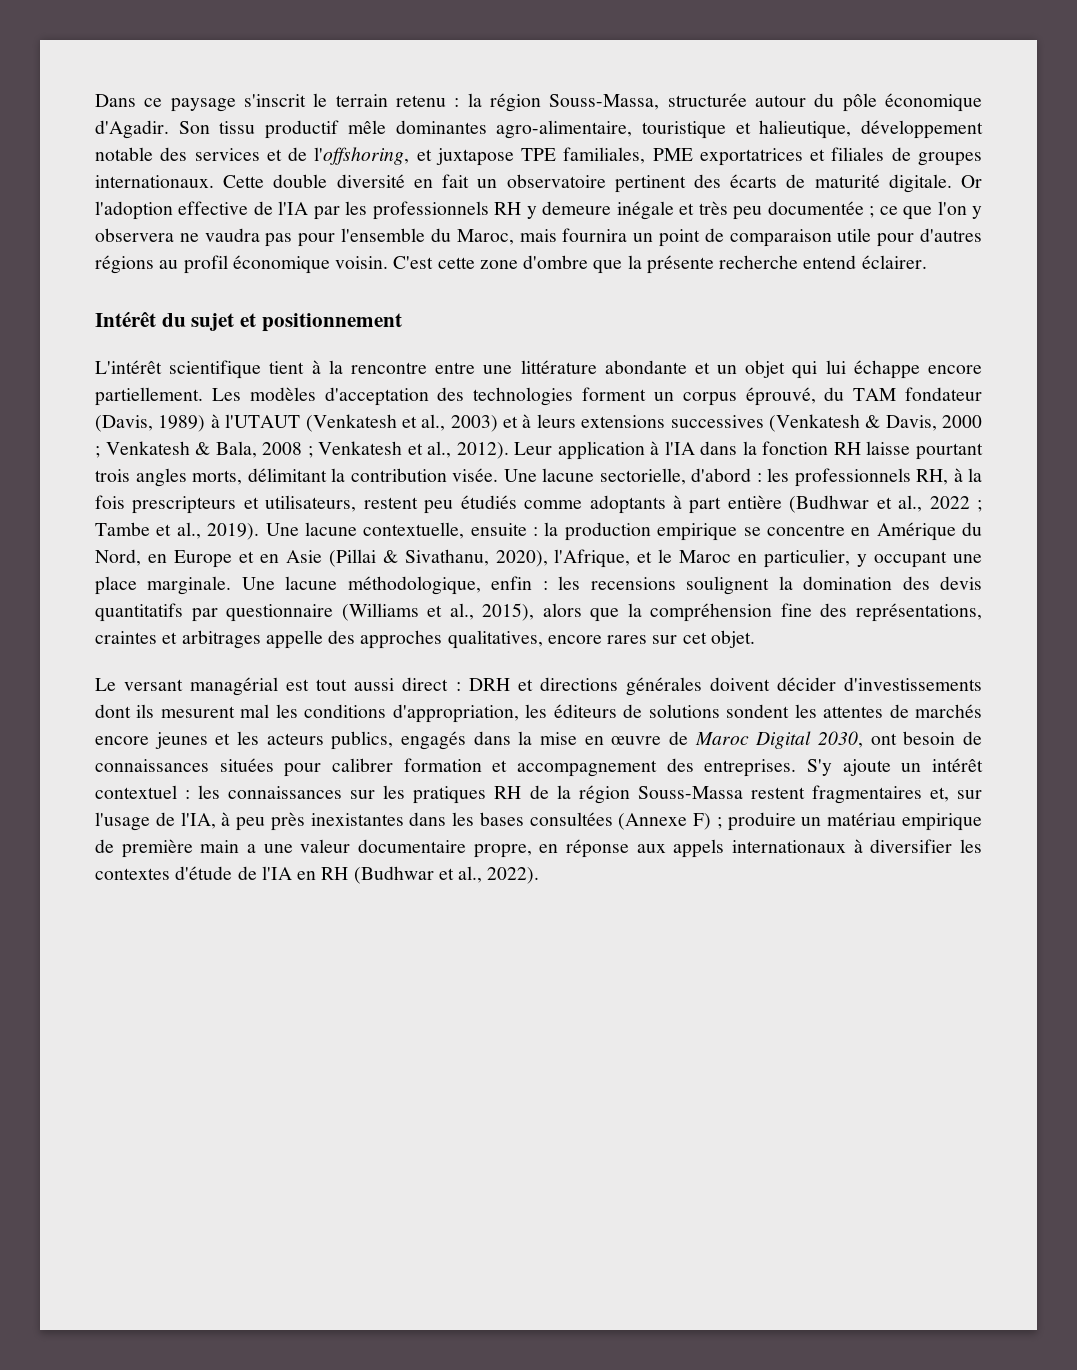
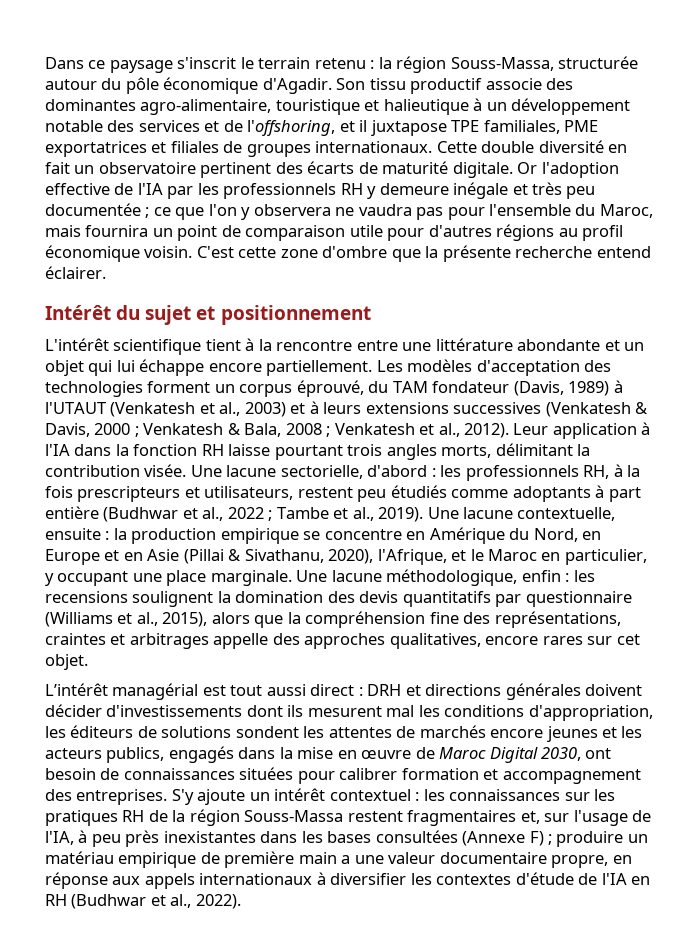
[347,120,386,134] mêle -> [485,78,574,90] associe des
[759,120,852,139] halieutique, -> [383,98,507,115] halieutique à un
(432, 155) none -> [359,120,368,132] il
[95,678,184,691] Le versant -> [45,683,108,696] L’intérêt

